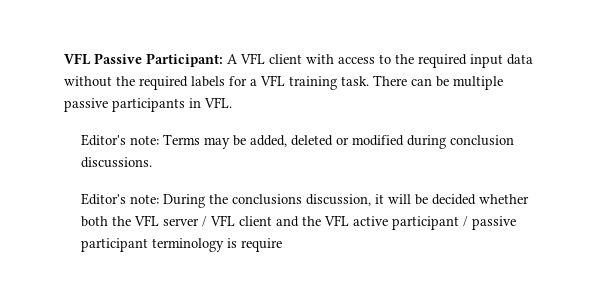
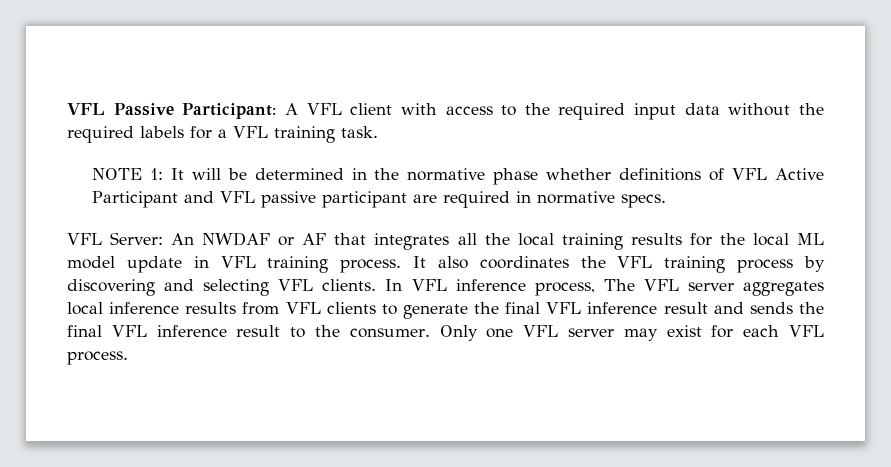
[373,75,503,90] [64,97,232,112] [80,134,514,149] [80,157,152,168] [80,193,529,208] [80,215,516,230] [80,238,282,252] There can be multiple passive participants in VFL. // Editor's note: Terms may be added, deleted or modified during conclusion discussions. // Editor's note: During the conclusions discussion, it will be decided whether both the VFL server / VFL client and the VFL active participant / passive participant terminology is require -> [91,168,824,185] [91,191,666,208] [67,232,824,250] [67,256,825,273] [67,279,825,296] [67,302,824,319] [67,325,825,341] [67,351,128,365] // NOTE 1: It will be determined in the normative phase whether definitions of VFL Active Participant and VFL passive participant are required in normative specs. // VFL Server: An NWDAF or AF that integrates all the local training results for the local ML model update in VFL training process. It also coordinates the VFL training process by discovering and selecting VFL clients. In VFL inference process, The VFL server aggregates local inference results from VFL clients to generate the final VFL inference result and sends the final VFL inference result to the consumer. Only one VFL server may exist for each VFL process.

